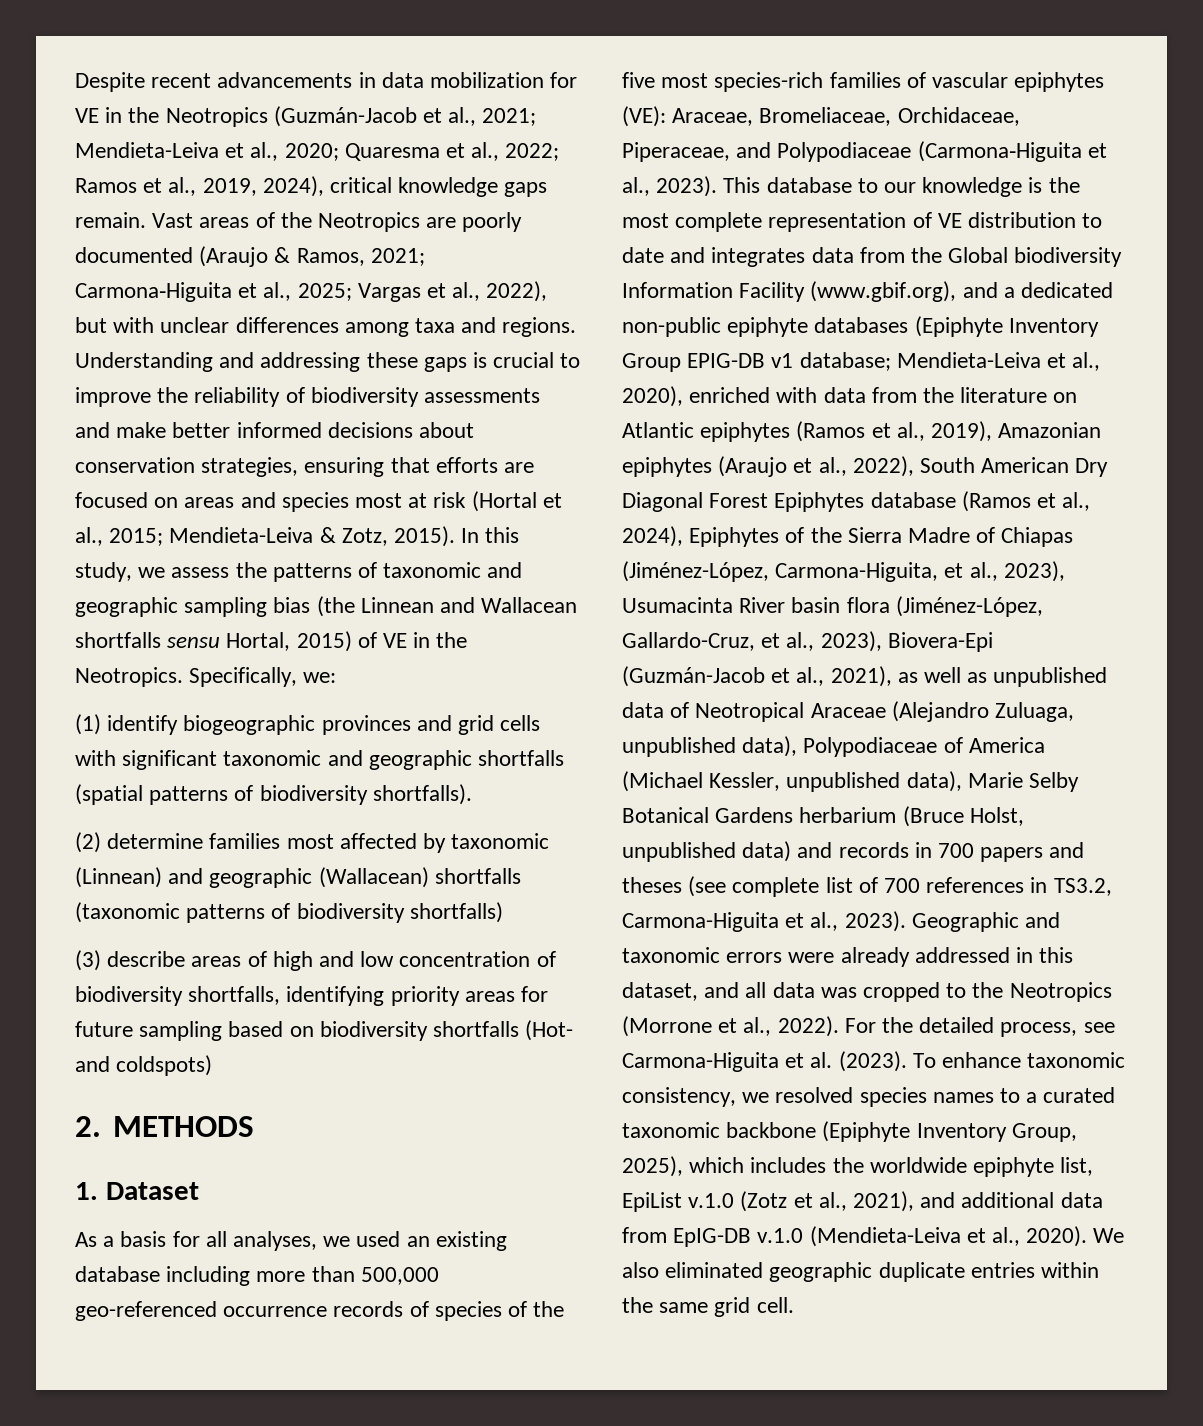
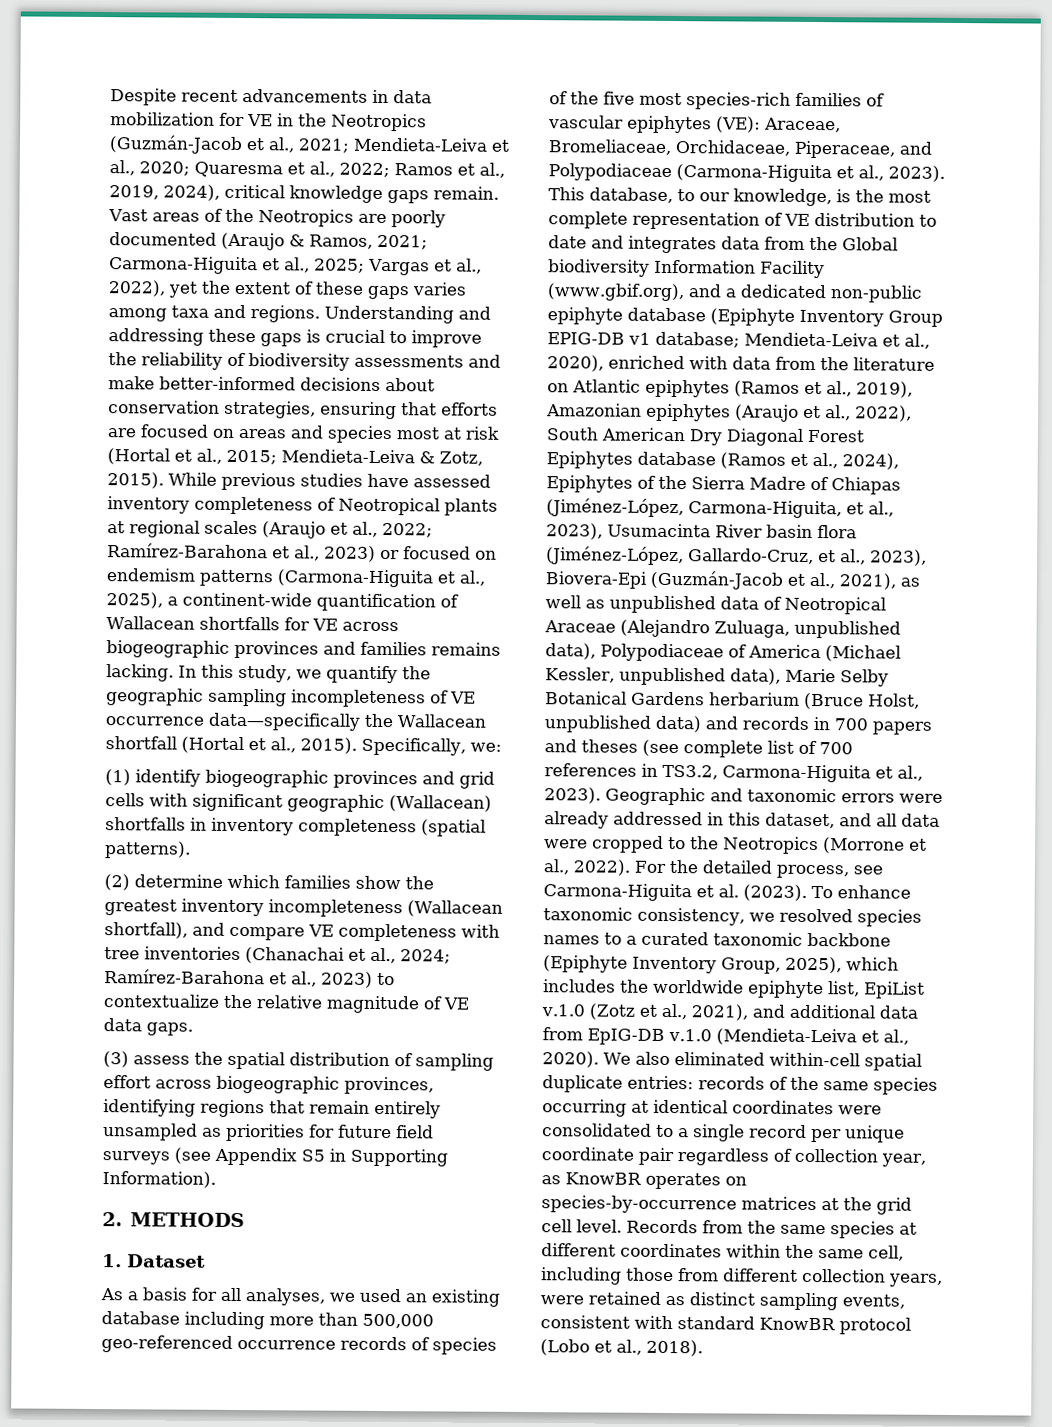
[75,317,339,333] but with unclear differences -> [168,280,467,300] yet the extent of these gaps varies
[172,422,322,438] better informed -> [159,376,296,391] better-informed
[461,527,520,543] [75,562,523,582] [75,596,578,617] [75,631,468,652] [75,667,183,687] In this study, we assess the patterns of taxonomic and geographic sampling bias (the Linnean and Wallacean shortfalls sensu Hortal, 2015) of VE in the Neotropics. -> [168,472,491,491] [107,496,498,516] [107,520,433,539] [107,543,497,562] [106,568,485,588] [106,592,459,612] [106,616,399,632] [106,640,501,659] [106,664,431,684] [106,688,476,708] [105,712,486,731] [105,736,357,754] While previous studies have assessed inventory completeness of Neotropical plants at regional scales (Araujo et al., 2022; Ramírez-Barahona et al., 2023) or focused on endemism patterns (Carmona-Higuita et al., 2025), a continent-wide quantification of Wallacean shortfalls for VE across biogeographic provinces and families remains lacking. In this study, we quantify the geographic sampling incompleteness of VE occurrence data—specifically the Wallacean shortfall (Hortal et al., 2015).
[223,750,565,770] [75,784,472,805] [75,832,550,853] [75,867,521,888] [75,902,503,923] [75,950,556,971] [75,986,549,1006] [75,1020,574,1041] [75,1055,213,1076] taxonomic and geographic shortfalls (spatial patterns of biodiversity shortfalls). // (2) determine families most affected by taxonomic (Linnean) and geographic (Wallacean) shortfalls (taxonomic patterns of biodiversity shortfalls) // (3) describe areas of high and low concentration of biodiversity shortfalls, identifying priority areas for future sampling based on biodiversity shortfalls (Hot- and coldspots) -> [287,794,492,813] [105,817,486,837] [104,841,191,859] [104,874,434,891] [104,898,503,918] [104,922,500,942] [104,946,451,964] [104,969,395,988] [103,994,470,1014] [103,1018,193,1036] [103,1051,494,1071] [103,1075,434,1095] [103,1099,441,1119] [103,1123,434,1142] [102,1147,448,1167] [102,1171,216,1188] geographic (Wallacean) shortfalls in inventory completeness (spatial patterns). // (2) determine which families show the greatest inventory incompleteness (Wallacean shortfall), and compare VE completeness with tree inventories (Chanachai et al., 2024; Ramírez-Barahona et al., 2023) to contextualize the relative magnitude of VE data gaps. // (3) assess the spatial distribution of sampling effort across biogeographic provinces, identifying regions that remain entirely unsampled as priorities for future field surveys (see Appendix S5 in Supporting Information).
[766,177,852,193] database -> [589,187,673,204] database,
[922,177,1023,197] knowledge -> [733,188,832,207] knowledge,
[814,317,909,333] databases -> [627,307,706,322] database
[820,987,857,998] was -> [544,839,588,849] were
[769,1262,1100,1282] [622,1297,794,1317] geographic duplicate entries within the same grid cell. -> [768,1052,922,1071] [542,1075,938,1095] [542,1099,882,1117] [542,1123,905,1143] [541,1147,926,1167] [541,1172,747,1190] [541,1195,912,1215] [541,1219,917,1239] [541,1243,904,1261] [541,1267,943,1287] [540,1291,905,1311] [540,1315,911,1335] [540,1339,703,1357] within-cell spatial duplicate entries: records of the same species occurring at identical coordinates were consolidated to a single record per unique coordinate pair regardless of collection year, as KnowBR operates on species-by-occurrence matrices at the grid cell level. Records from the same species at different coordinates within the same cell, including those from different collection years, were retained as distinct sampling events, consistent with standard KnowBR protocol (Lobo et al., 2018).

